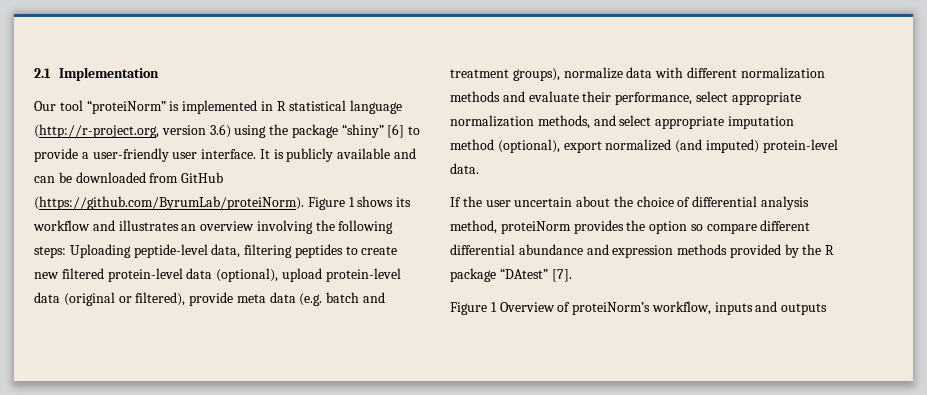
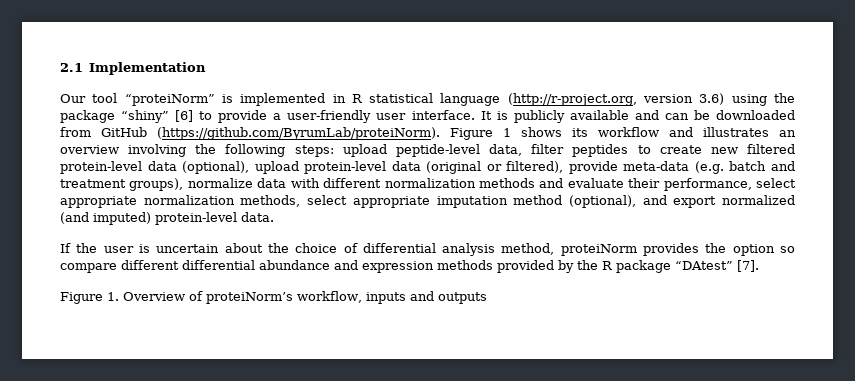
[69,244,131,258] Uploading -> [342,144,387,157] upload
[244,244,293,258] filtering -> [531,144,565,154] filter
[236,292,296,303] meta data -> [623,161,690,171] meta-data
[593,115,616,126] and -> (301, 201) none
(560, 146) none -> [642,195,667,205] and
(511, 203) none -> [138,244,150,253] is
[490,302,497,312] 1 -> [107,292,119,301] 1.

